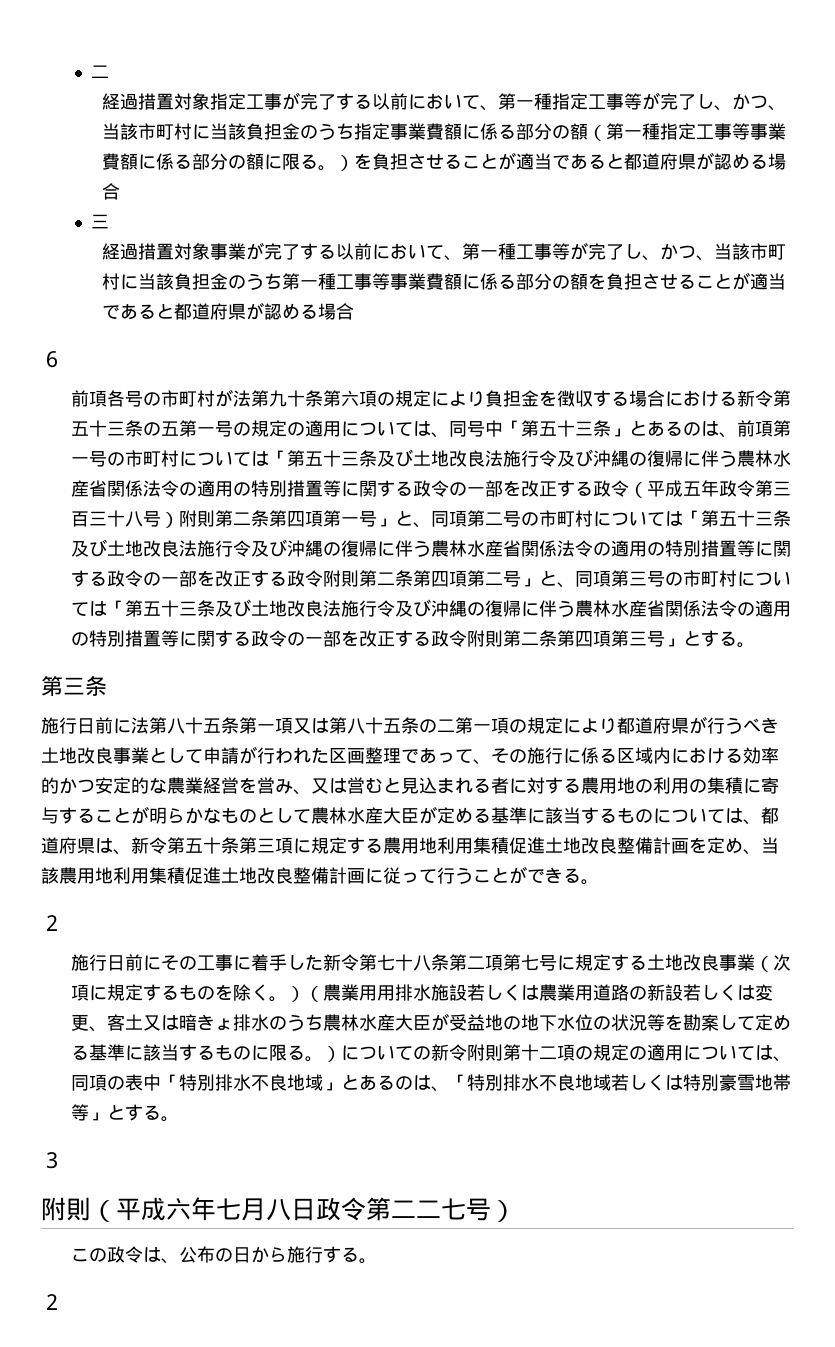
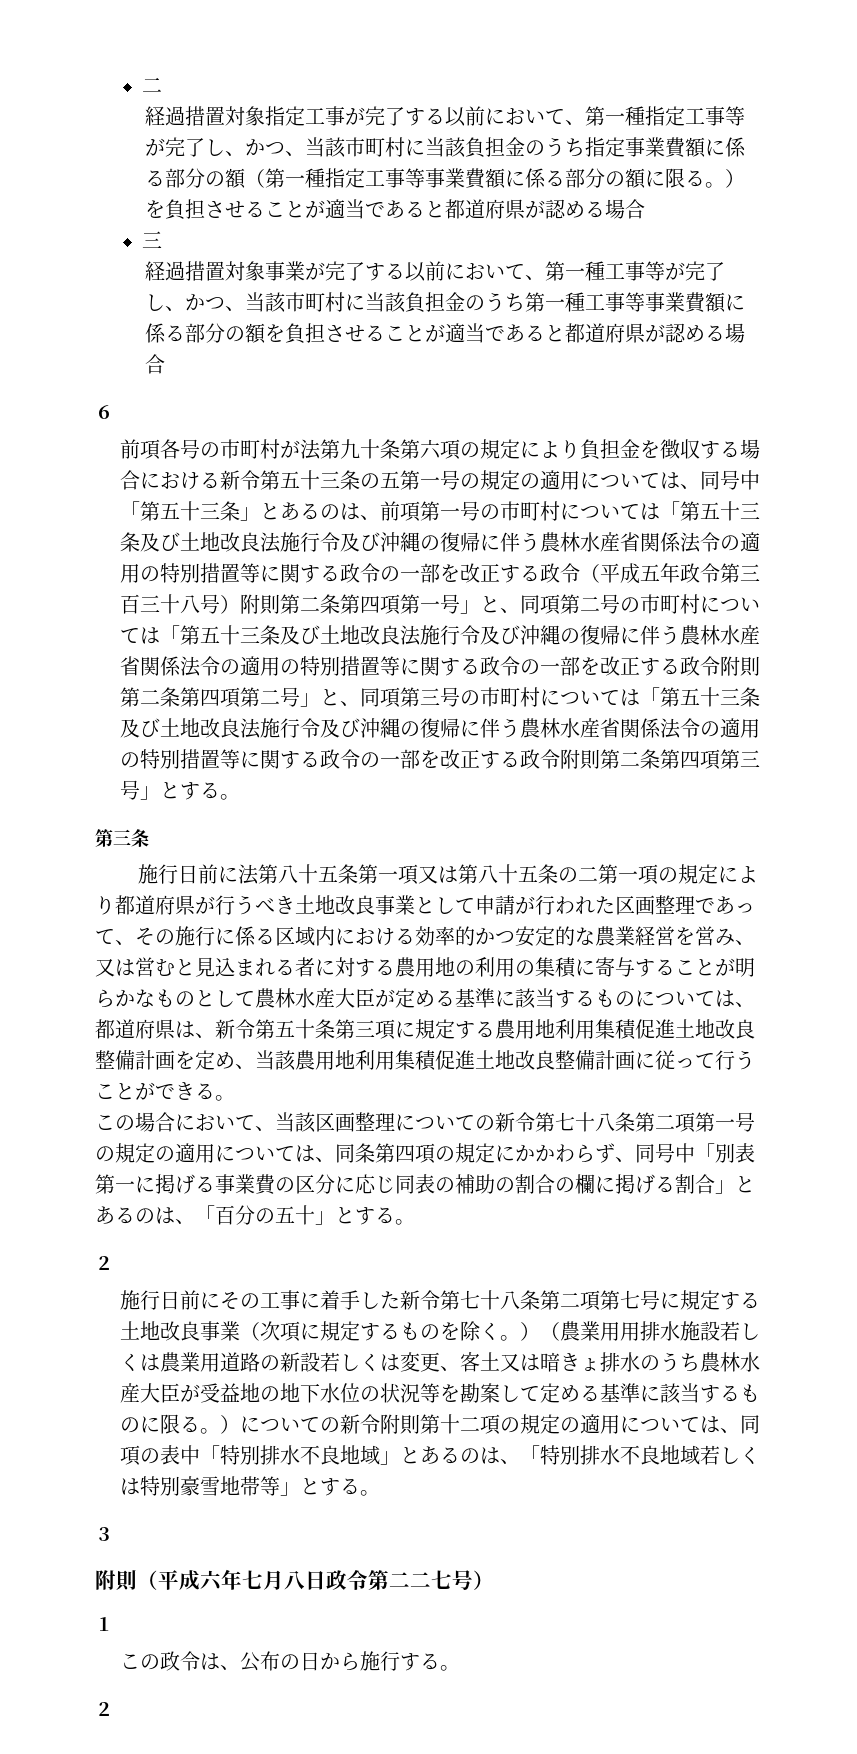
(599, 882) none -> [95,1112,755,1133] [95,1143,755,1164] [95,1174,755,1195] [95,1205,415,1225] // この場合において、当該区画整理についての新令第七十八条第二項第一号の規定の適用については、同条第四項の規定にかかわらず、同号中「別表第一に掲げる事業費の区分に応じ同表の補助の割合の欄に掲げる割合」とあるのは、「百分の五十」とする。
(516, 1211) none -> [95,1617,113,1631] // １

